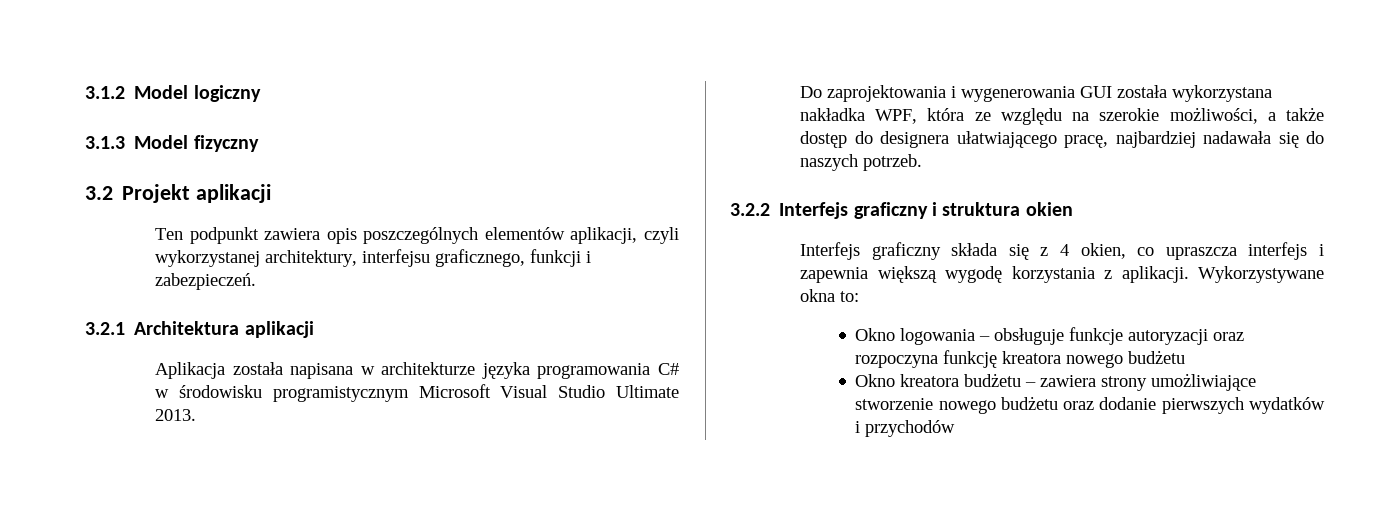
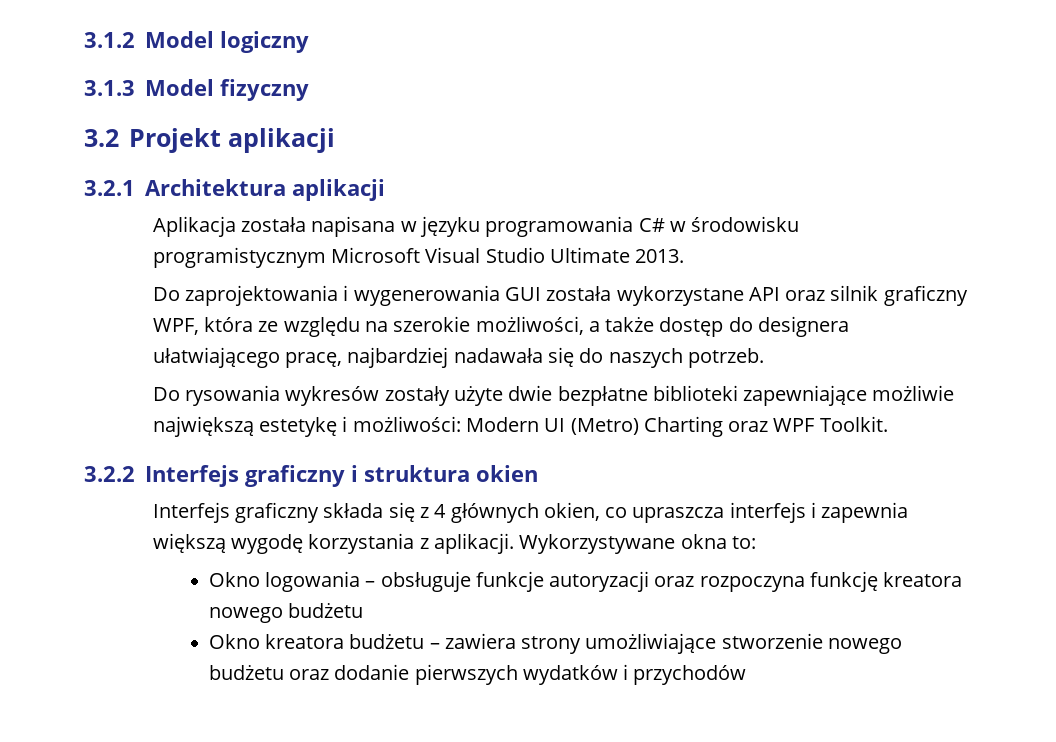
[155,227,679,244] [155,249,592,267] [155,273,257,290] // Ten podpunkt zawiera opis poszczególnych elementów aplikacji, czyli wykorzystanej architektury, interfejsu graficznego, funkcji i zabezpieczeń. -> (335, 140) none
[381,362,530,379] architekturze języka -> [419,216,480,237] języku
[1172,85,1273,102] [800,108,866,121] wykorzystana nakładka -> [616,285,968,306] wykorzystane API oraz silnik graficzny
(923, 162) none -> [152,385,955,406] [152,416,888,437] // Do rysowania wykresów zostały użyte dwie bezpłatne biblioteki zapewniające możliwie największą estetykę i możliwości: Modern UI (Metro) Charting oraz WPF Toolkit.
(1070, 250) none -> [450,503,539,523] głównych

